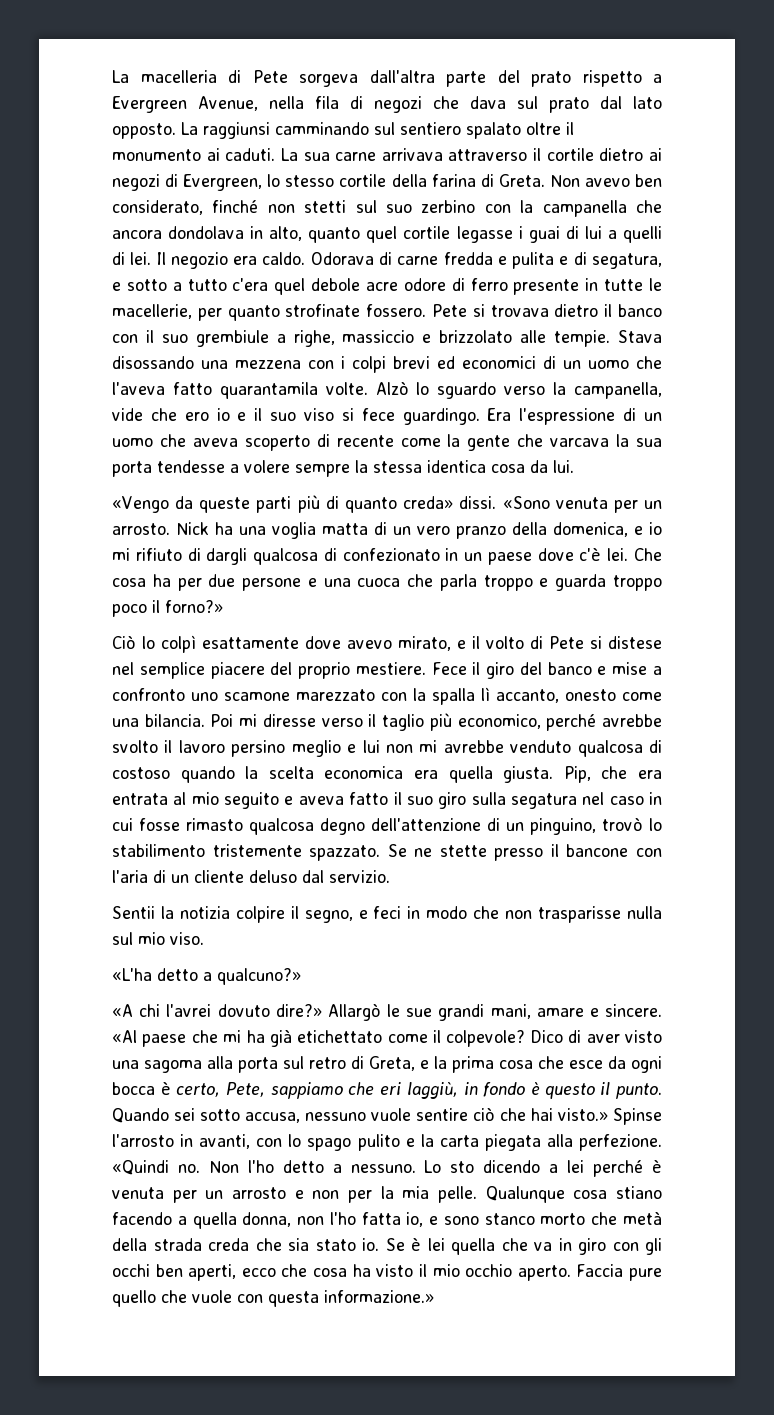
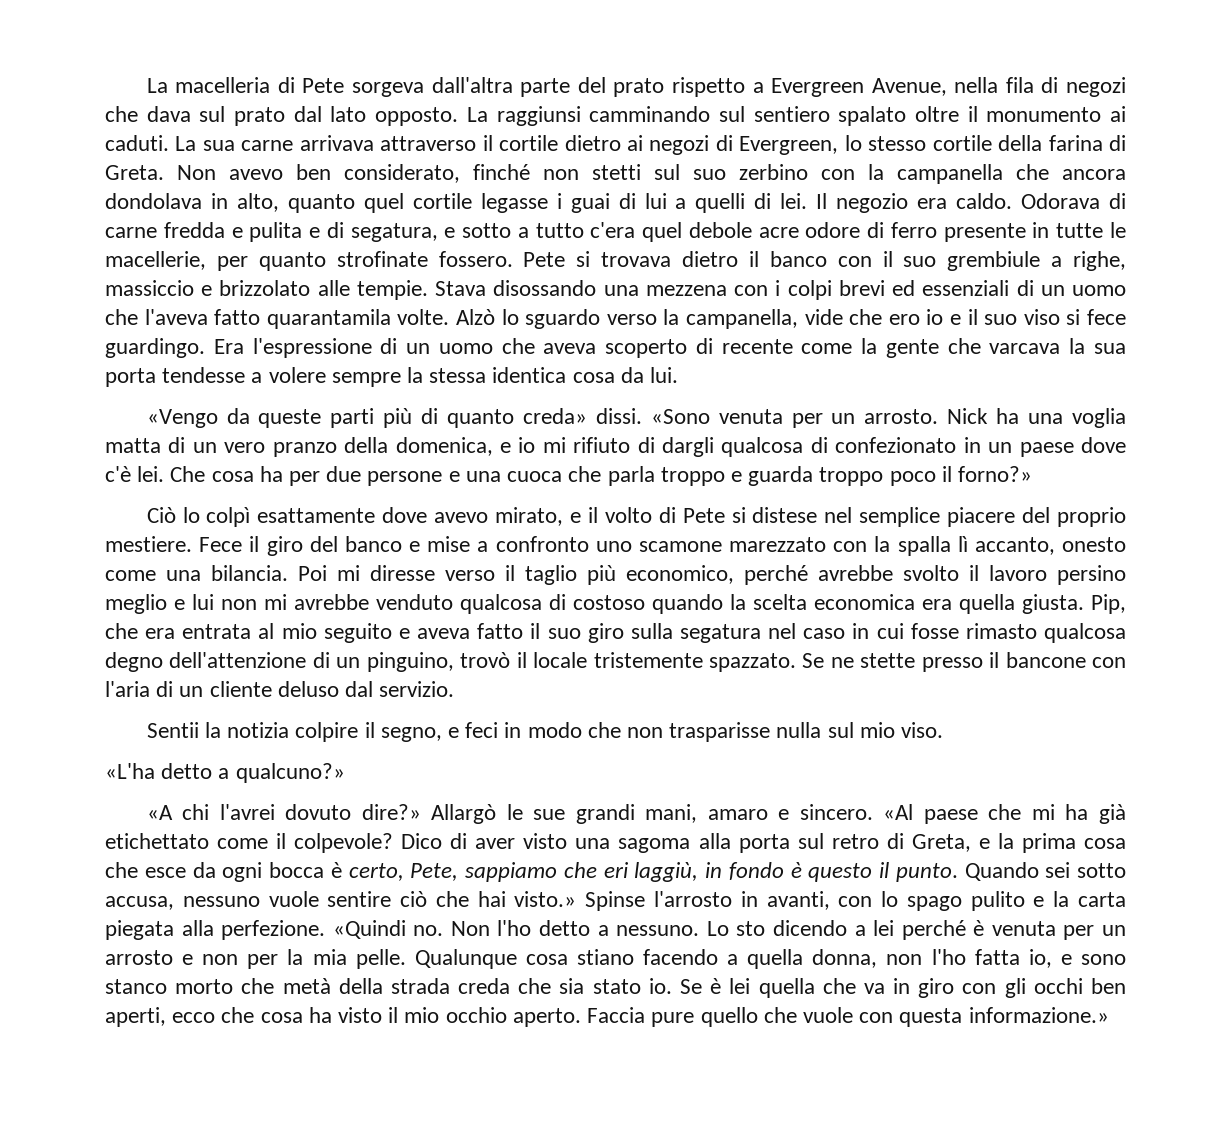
[462,356,536,369] economici -> [922,280,1010,296] essenziali
[649,818,662,831] [112,844,205,857] lo stabilimento -> [516,652,588,668] il locale
[536,1004,663,1017] amare e sincere. -> [707,804,873,820] amaro e sincero.

